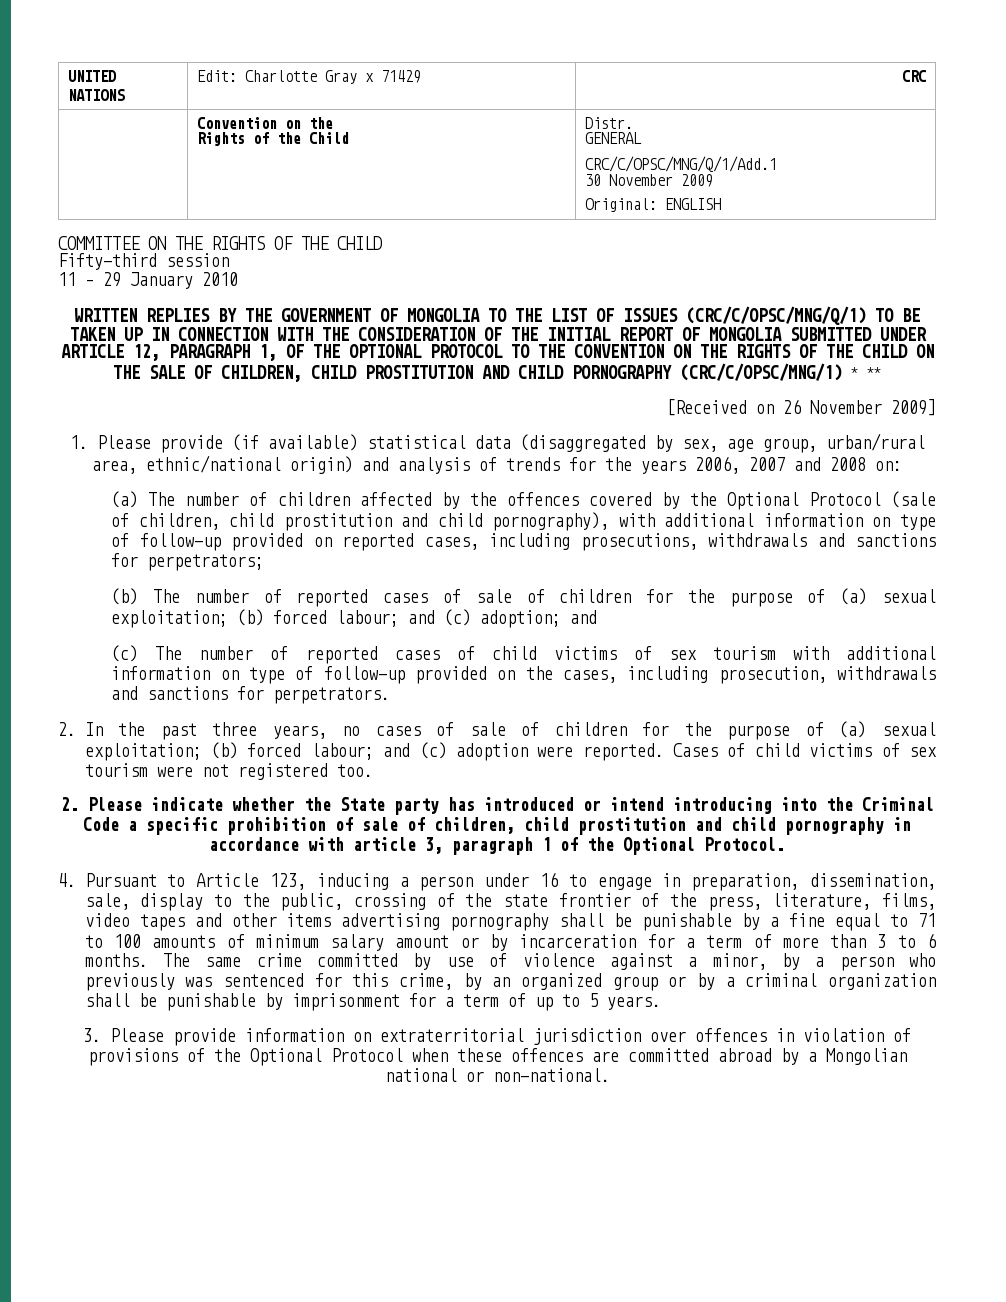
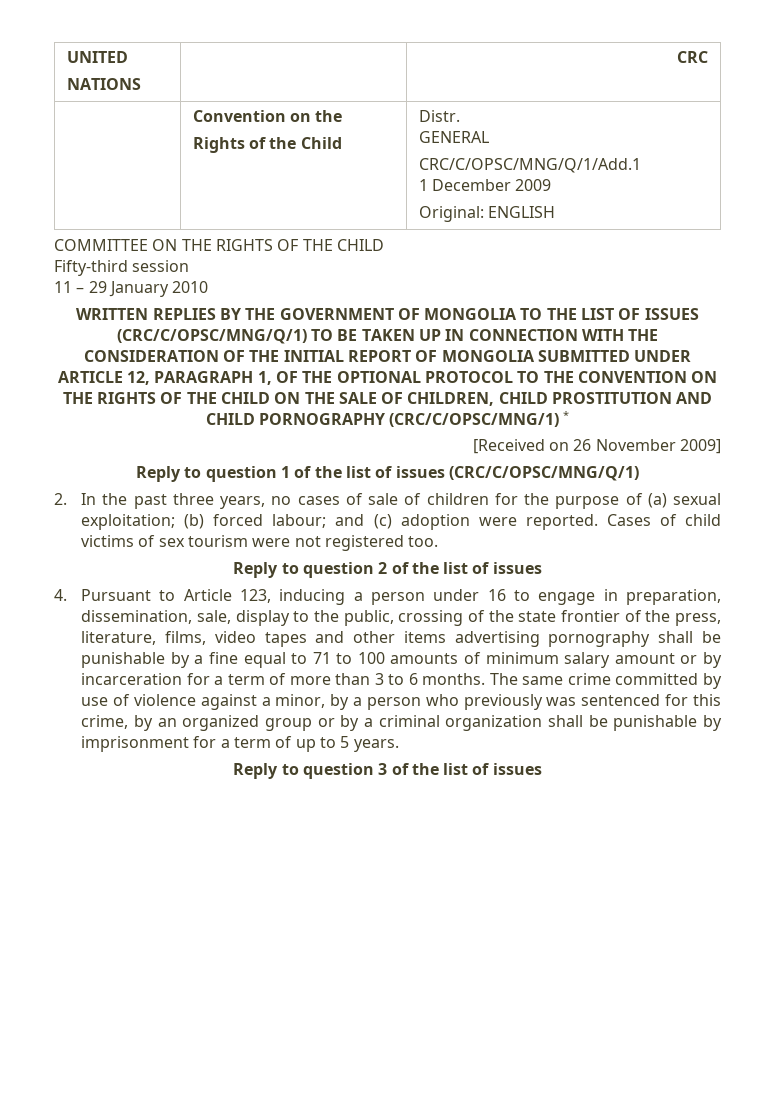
[196,70,421,84] Edit: Charlotte Gray x 71429 -> (141, 84) none
[584,174,673,186] 30 November -> [418,179,511,191] 1 December
[867,367,881,374] ** -> (570, 415) none
[69,433,925,453] [92,455,902,474] [111,491,937,510] [111,512,936,531] [111,533,937,551] [111,553,265,571] [111,588,937,607] [111,609,598,628] [111,645,936,664] [111,666,936,684] [111,686,391,704] 1. Please provide (if available) statistical data (disaggregated by sex, age group, urban/rural area, ethnic/national origin) and analysis of trends for the years 2006, 2007 and 2008 on: // (a) The number of children affected by the offences covered by the Optional Protocol (sale of children, child prostitution and child pornography), with additional information on type of follow-up provided on reported cases, including prosecutions, withdrawals and sanctions for perpetrators; // (b) The number of reported cases of sale of children for the purpose of (a) sexual exploitation; (b) forced labour; and (c) adoption; and // (c) The number of reported cases of child victims of sex tourism with additional information on type of follow-up provided on the cases, including prosecution, withdrawals and sanctions for perpetrators. -> [136,466,639,482] Reply to question 1 of the list of issues (CRC/C/OPSC/MNG/Q/1)
[60,797,934,815] [83,817,911,835] [209,837,785,855] 2. Please indicate whether the State party has introduced or intend introducing into the Criminal Code a specific prohibition of sale of children, child prostitution and child pornography in accordance with article 3, paragraph 1 of the Optional Protocol. -> [233,562,542,578] Reply to question 2 of the list of issues
[83,1028,911,1046] [87,1048,907,1066] [384,1068,610,1082] 3. Please provide information on extraterritorial jurisdiction over offences in violation of provisions of the Optional Protocol when these offences are committed abroad by a Mongolian national or non-national. -> [233,763,542,779] Reply to question 3 of the list of issues

